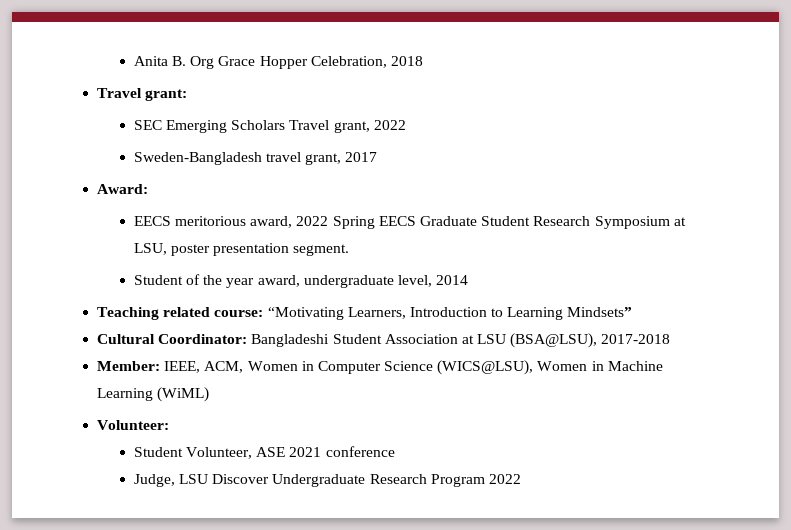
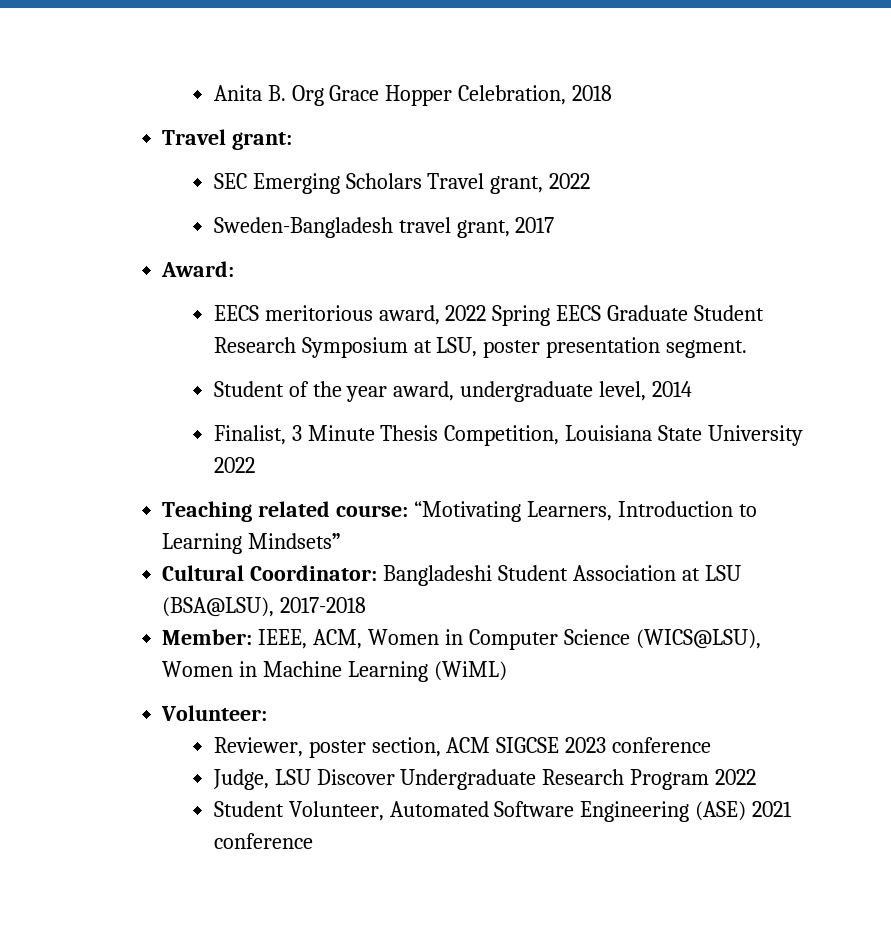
(469, 280) none -> [213,425,804,446] [213,457,255,473] // Finalist, 3 Minute Thesis Competition, Louisiana State University 2022
[133,447,322,459] Student Volunteer, ASE 2021 -> [213,737,607,758] Reviewer, poster section, ACM SIGCSE 2023
(522, 479) none -> [213,801,793,822] [213,833,313,849] // Student Volunteer, Automated Software Engineering (ASE) 2021 conference

